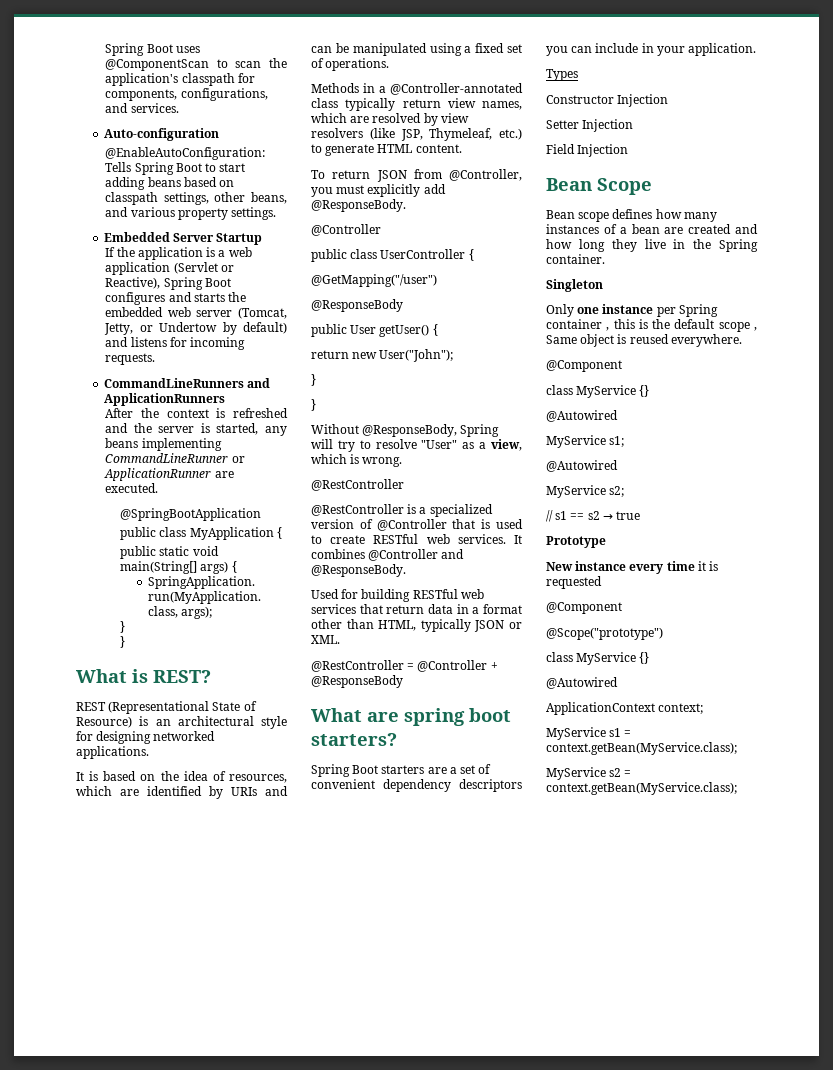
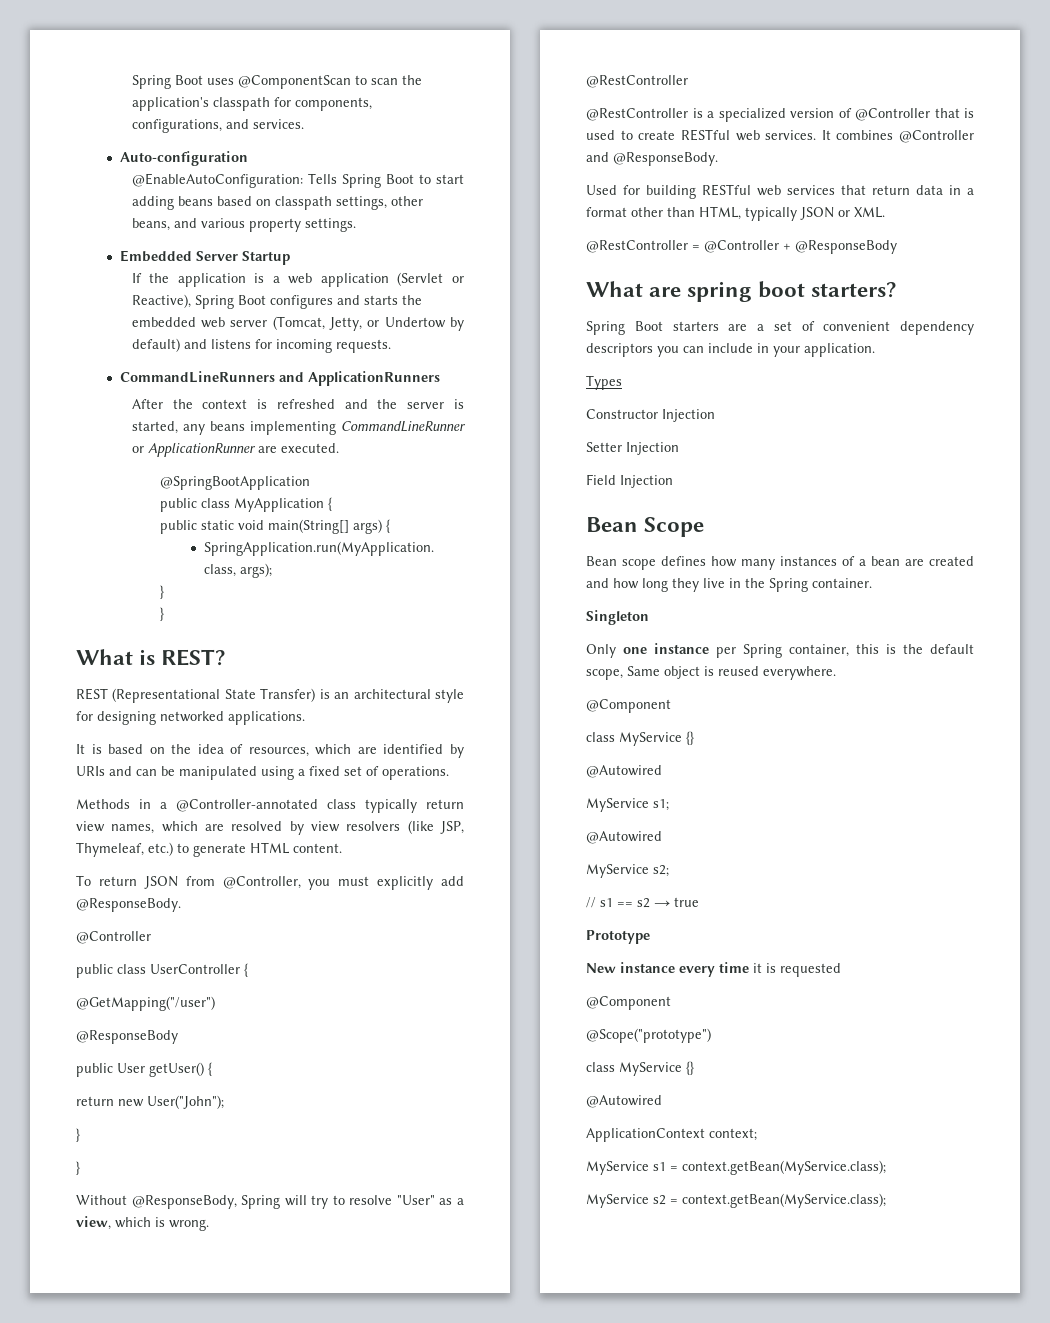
[243,701,257,711] [76,716,132,728] of Resource) -> [260,688,316,702] Transfer)
[546,319,610,331] container , -> [789,644,849,657] container,
[718,322,757,332] scope , -> [586,669,623,680] scope,

